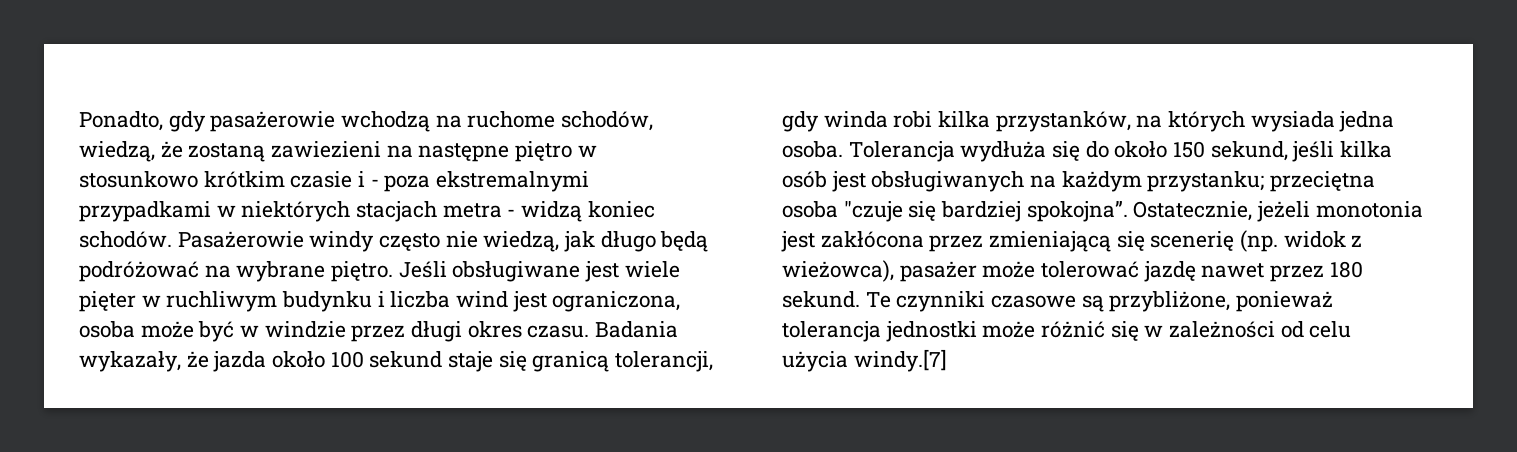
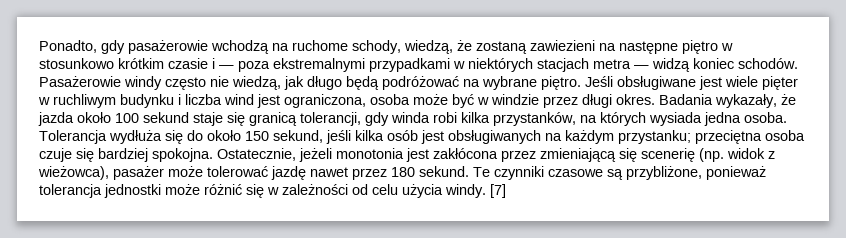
[561,111,654,131] schodów, -> [352,40,401,54] schody,
[370,179,379,187] - -> [219,65,234,69] —
[507,209,516,217] - -> [634,65,649,69] —
[467,321,590,338] okres czasu. -> [616,94,655,105] okres.
[843,201,903,222] "czuje -> [39,148,72,162] czuje
[1026,201,1128,222] spokojna”. -> [152,148,213,162] spokojna.
[853,349,947,372] windy.[7] -> [445,184,506,198] windy. [7]

